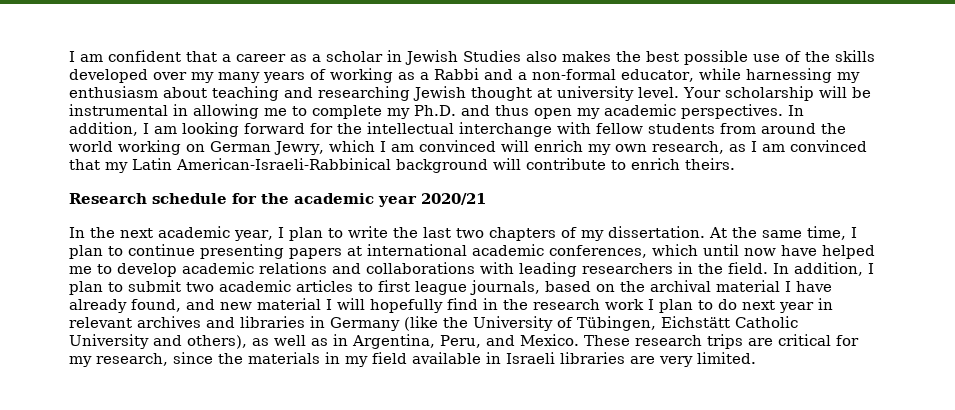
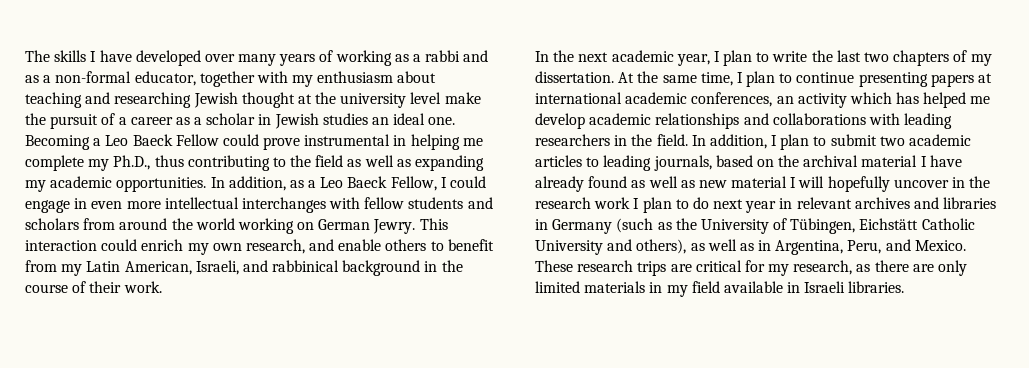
[69,50,875,65] I am confident that a career as a scholar in Jewish Studies also makes the best possible use of the skills -> [25,50,132,62] The skills I have
[191,72,214,83] my -> (235, 58) none
[434,68,513,80] Rabbi and -> [425,50,489,62] [25,75,39,83] rabbi and as
[698,68,832,83] while harnessing -> [199,71,288,87] together with
[557,86,871,101] [69,104,572,119] university level. Your scholarship will be instrumental in allowing me to complete my Ph.D. and thus open -> [315,92,481,108] [25,113,456,129] [25,134,483,150] [25,155,485,171] the university level make the pursuit of a career as a scholar in Jewish studies an ideal one. Becoming a Leo Baeck Fellow could prove instrumental in helping me complete my Ph.D., thus contributing to the field as well as expanding
[681,104,804,119] [69,122,552,137] perspectives. In addition, I am looking forward for the intellectual interchange -> [116,176,487,192] [25,197,326,213] opportunities. In addition, as a Leo Baeck Fellow, I could engage in even more intellectual interchanges
(715, 128) none -> [467,197,493,209] [25,218,79,230] and scholars
[274,140,867,155] [69,158,735,173] [69,193,486,207] Jewry, which I am convinced will enrich my own research, as I am convinced that my Latin American-Israeli-Rabbinical background will contribute to enrich theirs. // Research schedule for the academic year 2020/21 -> [373,218,448,234] [25,239,494,255] [25,260,463,276] [25,281,162,293] Jewry. This interaction could enrich my own research, and enable others to benefit from my Latin American, Israeli, and rabbinical background in the course of their work.
[652,244,817,256] which until now have -> [776,92,920,108] an activity which has
[97,264,112,274] to -> (991, 100) none
[259,262,327,274] relations -> [655,113,740,129] relationships
[378,280,467,295] first league -> [603,155,652,171] leading
[131,299,215,312] found, and -> [588,176,695,188] found as well as
[447,298,478,310] find -> [893,179,949,188] uncover
[404,316,438,331] (like -> [616,218,672,233] (such as
[173,352,243,364] since the -> [856,260,968,276] [535,281,580,293] as there are only limited
[560,352,756,367] libraries are very limited. -> [848,281,905,293] libraries.

